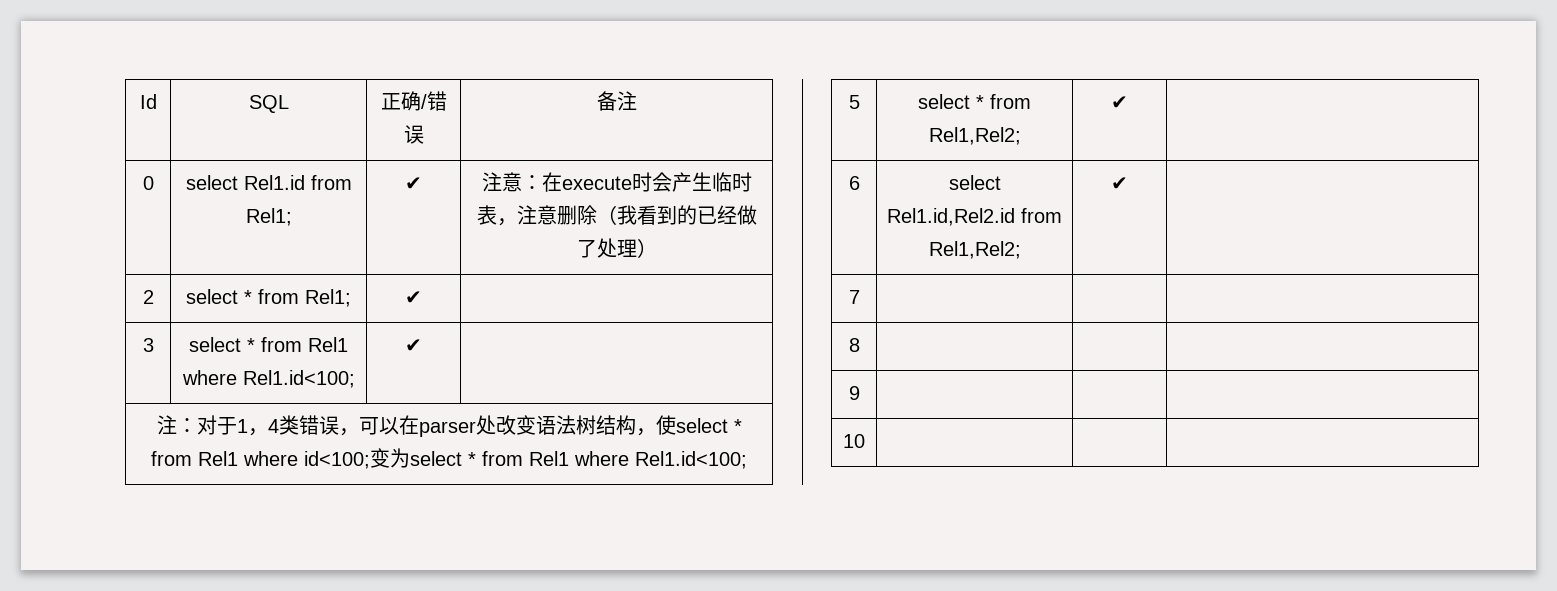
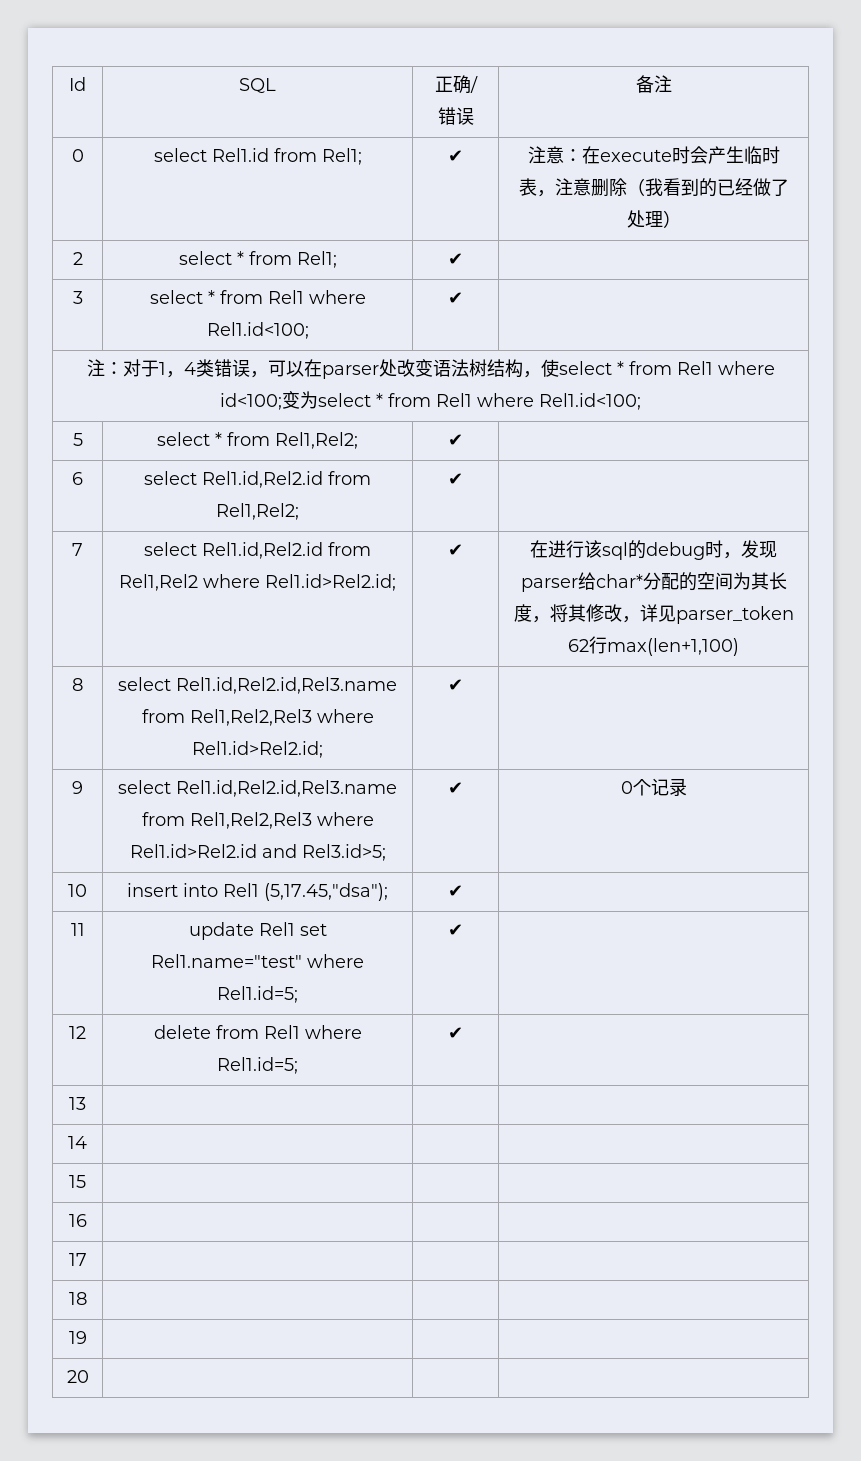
[848,338,860,352] [848,386,860,400] [843,434,865,448] | | // 8 | | | // 9 | | | // 10 -> [144,542,371,559] [119,574,396,591] [448,544,463,556] [530,540,777,560] [520,572,787,592] [513,604,794,624] [568,636,739,656] [72,678,83,691] [118,677,397,694] [141,709,374,726] [192,741,323,758] [448,679,463,691] [72,781,83,794] [118,780,397,797] [141,812,374,829] [129,844,386,861] [448,782,463,794] [620,778,687,796] [68,884,87,897] [127,883,388,901] [448,885,463,897] [70,923,85,936] [188,922,327,940] [151,954,364,968] [217,986,298,1003] [448,924,463,936] [69,1026,86,1039] [153,1025,362,1039] [217,1057,298,1074] [448,1027,463,1039] [69,1097,86,1110] [68,1136,87,1149] [69,1175,86,1188] [68,1214,87,1227] [68,1253,87,1266] [68,1292,87,1305] [68,1331,87,1344] [66,1370,89,1383] select Rel1.id,Rel2.id from Rel1,Rel2 where Rel1.id>Rel2.id; | ✔ | 在进行该sql的debug时，发现parser给char*分配的空间为其长度，将其修改，详见parser_token 62行max(len+1,100) // 8 | select Rel1.id,Rel2.id,Rel3.name from Rel1,Rel2,Rel3 where Rel1.id>Rel2.id; | ✔ | // 9 | select Rel1.id,Rel2.id,Rel3.name from Rel1,Rel2,Rel3 where Rel1.id>Rel2.id and Rel3.id>5; | ✔ | 0个记录 // 10 | insert into Rel1 (5,17.45,"dsa"); | ✔ | // 11 | update Rel1 set Rel1.name="test" where Rel1.id=5; | ✔ | // 12 | delete from Rel1 where Rel1.id=5; | ✔ | // 13 | | | // 14 | | | // 15 | | | // 16 | | | // 17 | | | // 18 | | | // 19 | | | // 20

